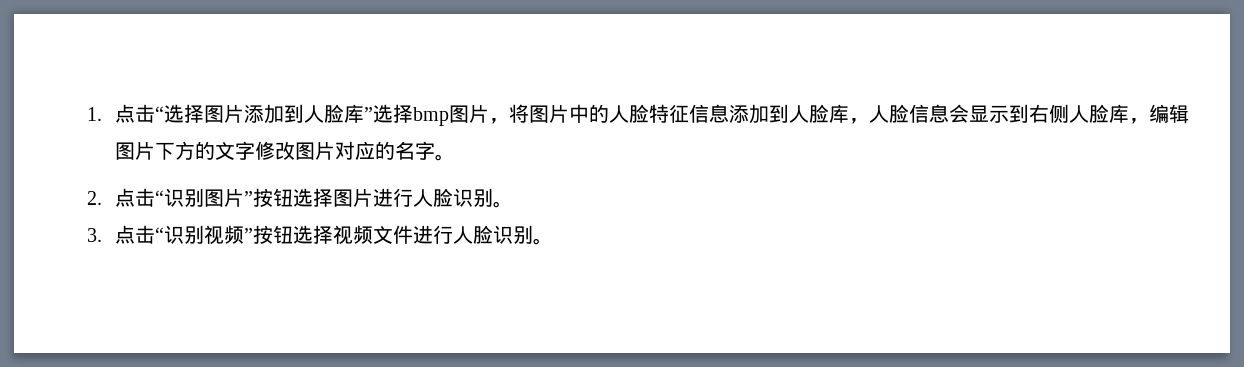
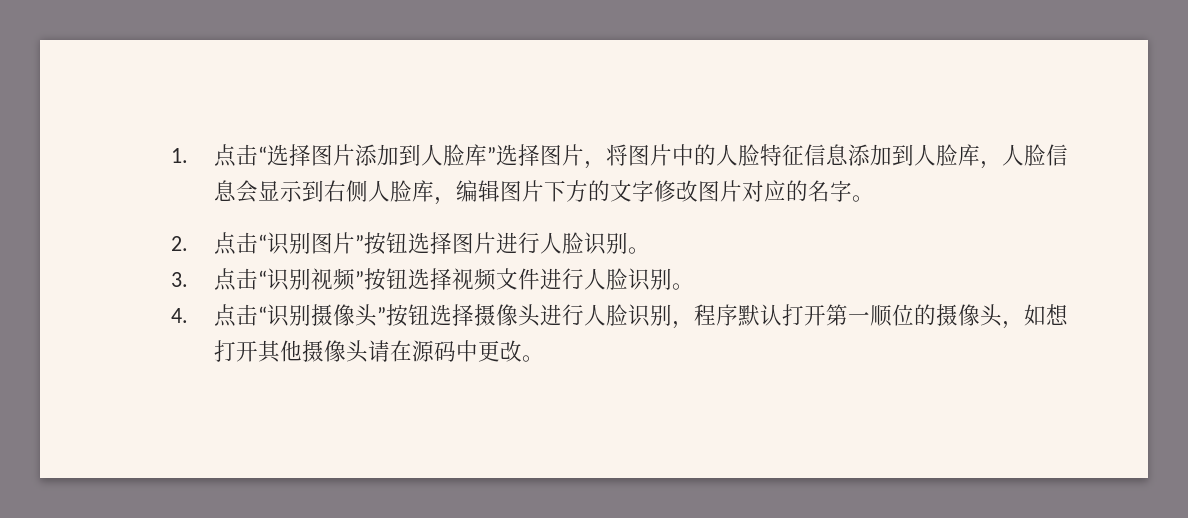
[412,107,449,126] bmp -> (540, 155) none
(553, 241) none -> [170,304,1068,329] [213,340,544,363] // 4.点击“识别摄像头”按钮选择摄像头进行人脸识别，程序默认打开第一顺位的摄像头，如想打开其他摄像头请在源码中更改。

